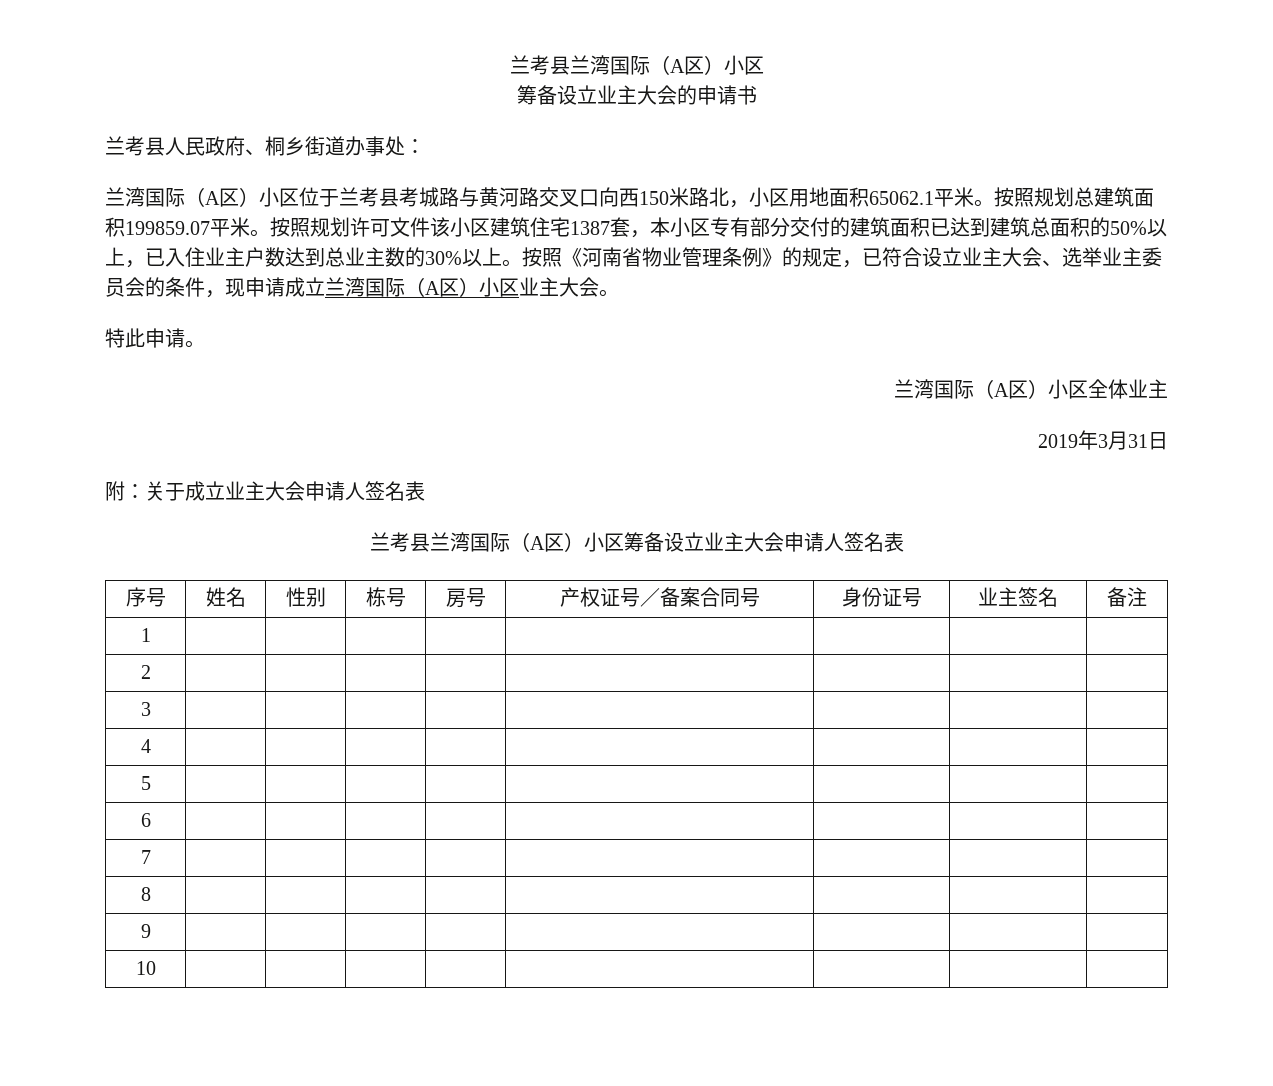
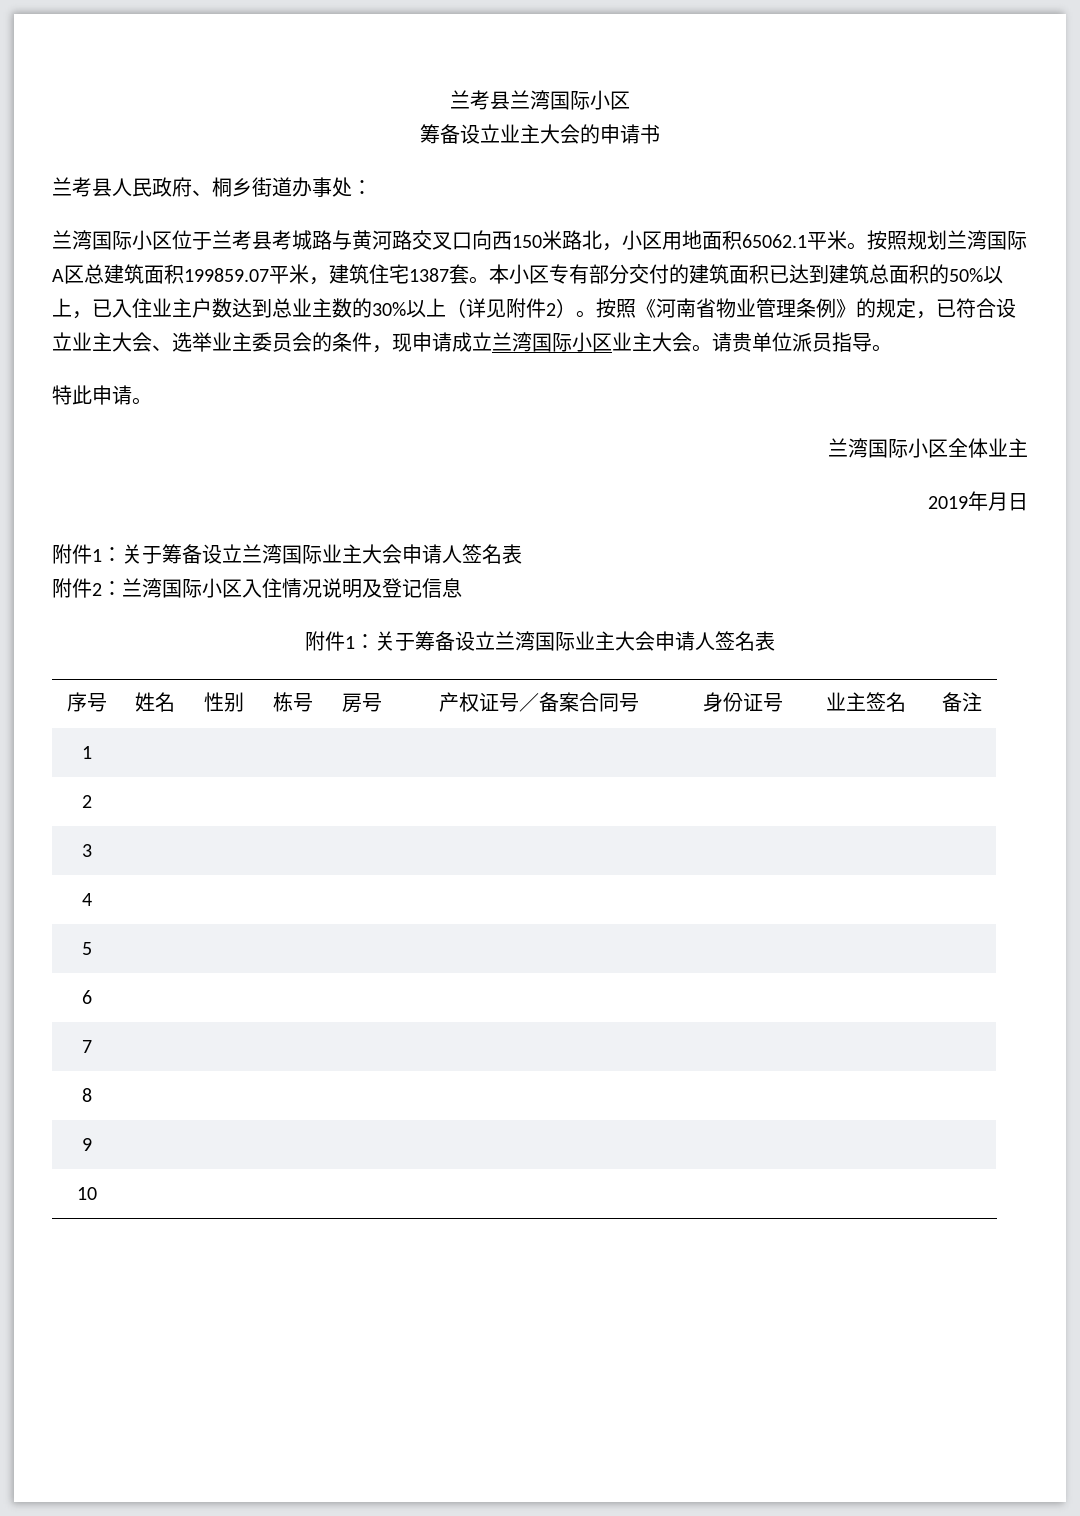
[509,55,724,75] 兰考县兰湾国际（A区） -> [450,90,590,110] 兰考县兰湾国际
[185,187,259,207] （A区） -> (132, 240) none
(1074, 197) none -> [947,230,1027,250] [52,265,84,284] 兰湾国际A区
[250,217,490,237] 。按照规划许可文件该小区 -> [309,277,329,285] ，
[630,230,650,238] ， -> [469,276,489,284] 。
(502, 256) none -> [446,298,576,318] （详见附件2）
[405,277,479,297] （A区） -> (572, 342) none
(619, 293) none -> [712,332,892,352] 请贵单位派员指导。
[974,379,1048,399] （A区） -> (908, 448) none
[1098,431,1148,450] 3月31 -> [988,492,1008,511] 月
[125,481,425,501] [369,532,704,552] ：关于成立业主大会申请人签名表 // 兰考县兰湾国际（A区）小区筹备设立 -> [72,544,522,564] [52,578,462,598] [305,631,575,651] 件1：关于筹备设立兰湾国际业主大会申请人签名表 // 附件2：兰湾国际小区入住情况说明及登记信息 // 附件1：关于筹备设立兰湾国际

